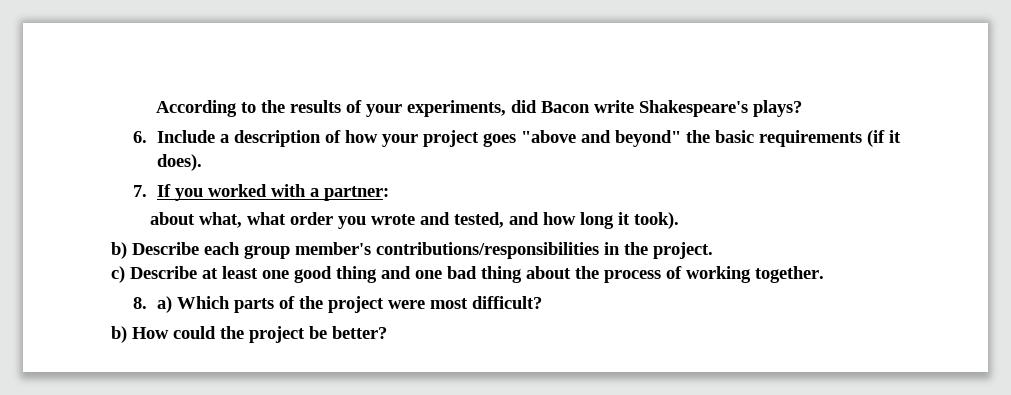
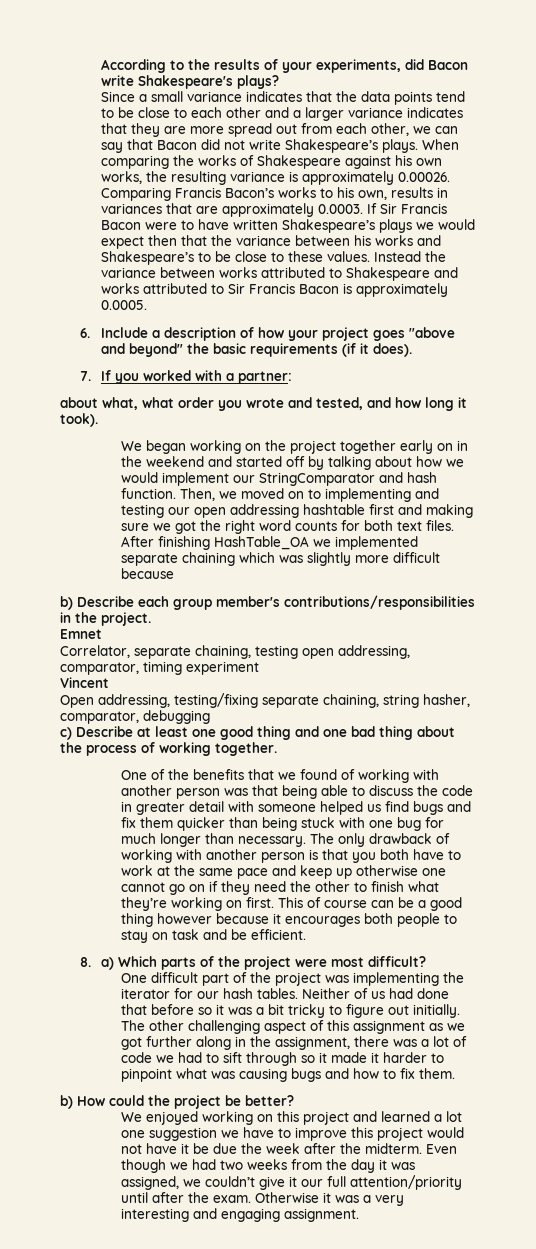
(802, 108) none -> [100,91,465,105] [100,107,463,121] [100,123,458,137] [100,139,459,153] [100,155,442,169] [100,171,450,185] [100,187,448,201] [100,203,447,217] [100,219,475,233] [100,235,441,249] [100,251,446,265] [100,267,458,281] [100,283,448,297] [100,300,147,310] // Since a small variance indicates that the data points tend to be close to each other and a larger variance indicates that they are more spread out from each other, we can say that Bacon did not write Shakespeare’s plays. When comparing the works of Shakespeare against his own works, the resulting variance is approximately 0.00026. Comparing Francis Bacon’s works to his own, results in variances that are approximately 0.0003. If Sir Francis Bacon were to have written Shakespeare’s plays we would expect then that the variance between his works and Shakespeare’s to be close to these values. Instead the variance between works attributed to Shakespeare and works attributed to Sir Francis Bacon is approximately 0.0005.
(680, 220) none -> [121,440,469,454] [121,456,465,470] [121,472,438,486] [121,488,440,502] [121,504,474,518] [121,520,455,534] [121,536,419,550] [121,552,441,566] [121,568,175,579] // We began working on the project together early on in the weekend and started off by talking about how we would implement our StringComparator and hash function. Then, we moved on to implementing and testing our open addressing hashtable first and making sure we got the right word counts for both text files. After finishing HashTable_OA we implemented separate chaining which was slightly more difficult because
(713, 250) none -> [60,629,102,639] [60,645,410,659] [60,661,259,675] [60,677,109,688] [60,693,470,708] [60,710,210,724] // Emnet // Correlator, separate chaining, testing open addressing, comparator, timing experiment // Vincent // Open addressing, testing/fixing separate chaining, string hasher, comparator, debugging
(824, 274) none -> [121,769,440,783] [121,785,474,799] [121,801,472,815] [121,817,445,831] [121,833,451,847] [121,849,462,863] [121,865,447,879] [121,881,440,895] [121,897,463,911] [121,913,458,927] [121,929,307,943] // One of the benefits that we found of working with another person was that being able to discuss the code in greater detail with someone helped us find bugs and fix them quicker than being stuck with one bug for much longer than necessary. The only drawback of working with another person is that you both have to work at the same pace and keep up otherwise one cannot go on if they need the other to finish what they’re working on first. This of course can be a good thing however because it encourages both people to stay on task and be efficient.
(542, 302) none -> [121,972,465,986] [121,988,450,999] [121,1004,461,1018] [121,1020,466,1034] [121,1036,468,1050] [121,1052,445,1066] [121,1068,456,1082] // One difficult part of the project was implementing the iterator for our hash tables. Neither of us had done that before so it was a bit tricky to figure out initially. The other challenging aspect of this assignment as we got further along in the assignment, there was a lot of code we had to sift through so it made it harder to pinpoint what was causing bugs and how to fix them.
(387, 332) none -> [121,1111,463,1125] [121,1127,465,1141] [121,1143,458,1154] [121,1159,416,1173] [121,1175,463,1190] [121,1192,405,1206] [121,1208,360,1222] // We enjoyed working on this project and learned a lot one suggestion we have to improve this project would not have it be due the week after the midterm. Even though we had two weeks from the day it was assigned, we couldn’t give it our full attention/priority until after the exam. Otherwise it was a very interesting and engaging assignment.

